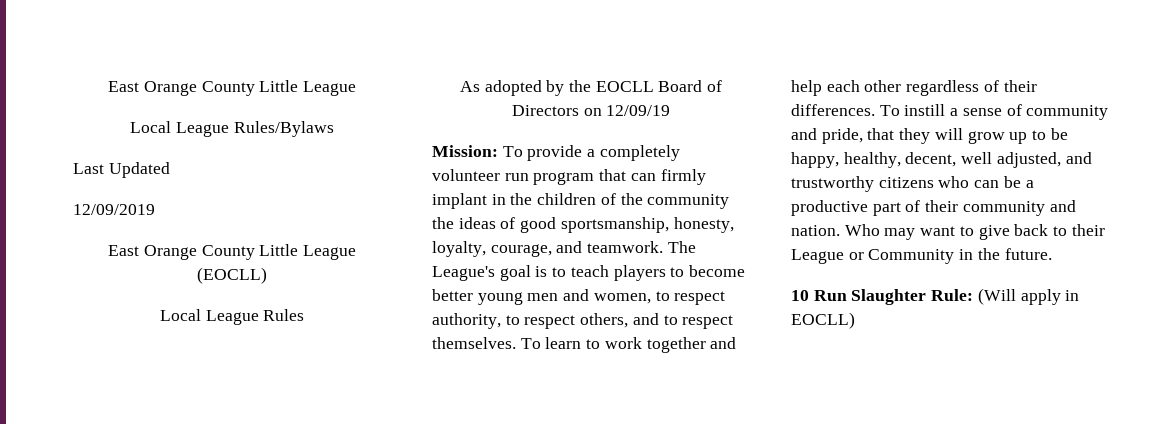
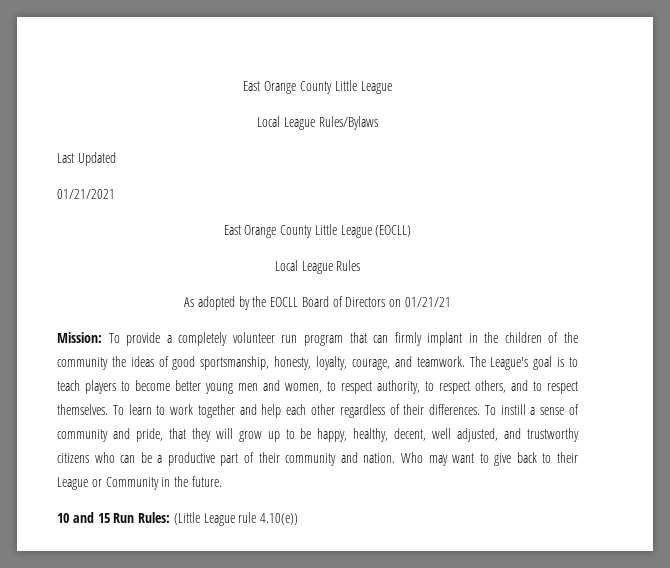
[73,204,155,215] 12/09/2019 -> [57,189,115,199] 01/21/2021
[606,105,671,116] 12/09/19 -> [405,297,452,307] 01/21/21
[813,288,1080,305] [791,312,855,329] Run Slaughter Rule: (Will apply in EOCLL) -> [72,512,299,526] and 15 Run Rules: (Little League rule 4.10(e))

